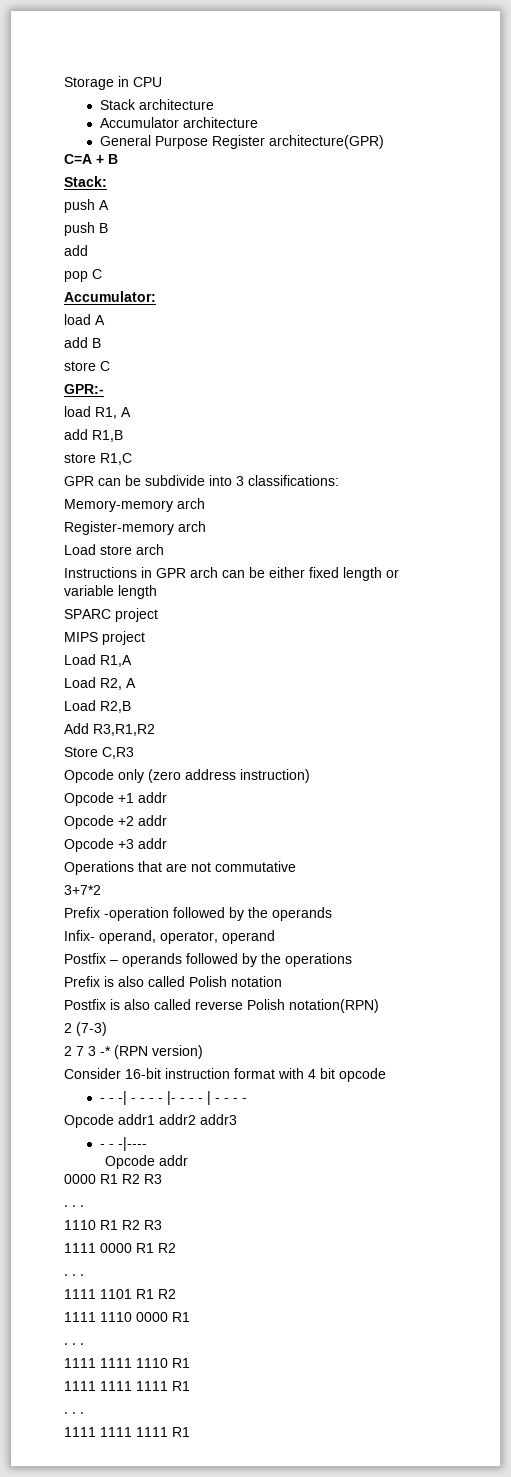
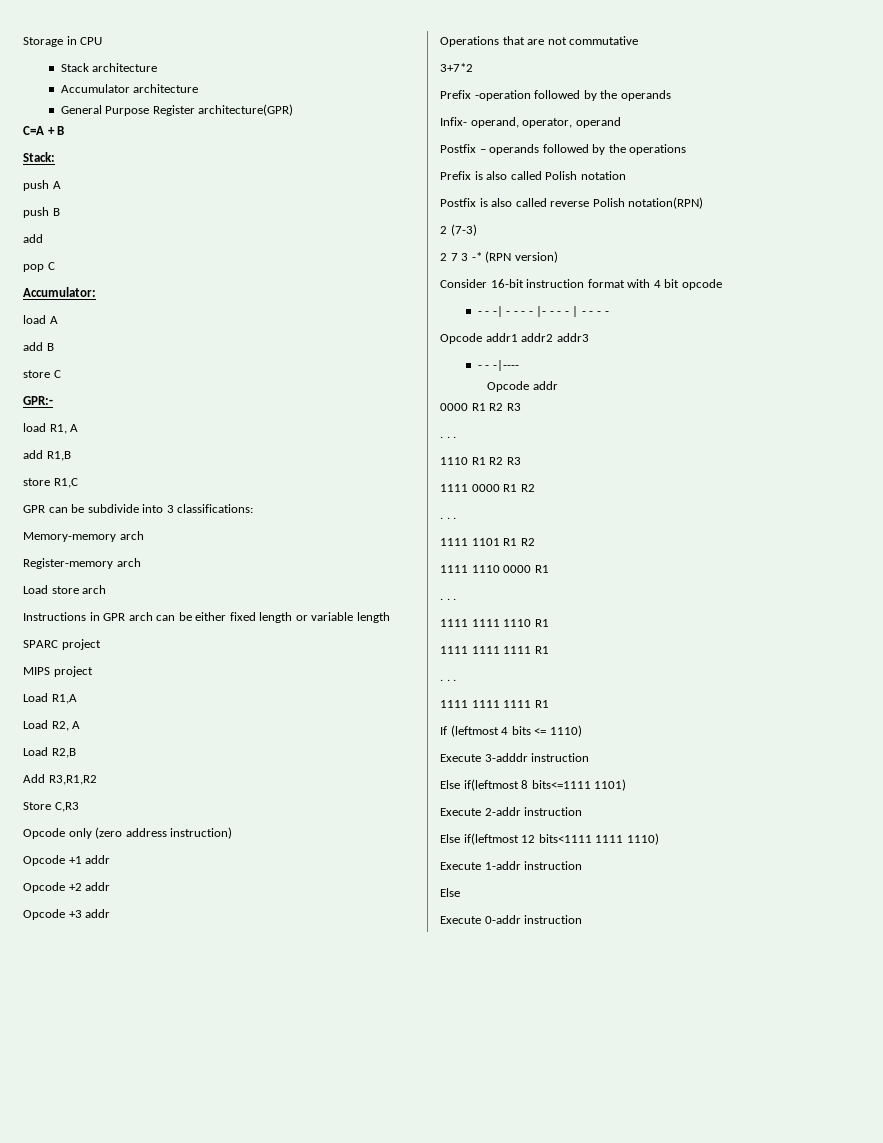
(190, 1432) none -> [440,725,582,737] [440,753,590,762] [440,779,627,791] [440,807,583,816] [440,833,659,845] [440,861,583,870] [440,888,460,897] [440,915,583,924] // If (leftmost 4 bits <= 1110) // Execute 3-adddr instruction // Else if(leftmost 8 bits<=1111 1101) // Execute 2-addr instruction // Else if(leftmost 12 bits<1111 1111 1110) // Execute 1-addr instruction // Else // Execute 0-addr instruction

